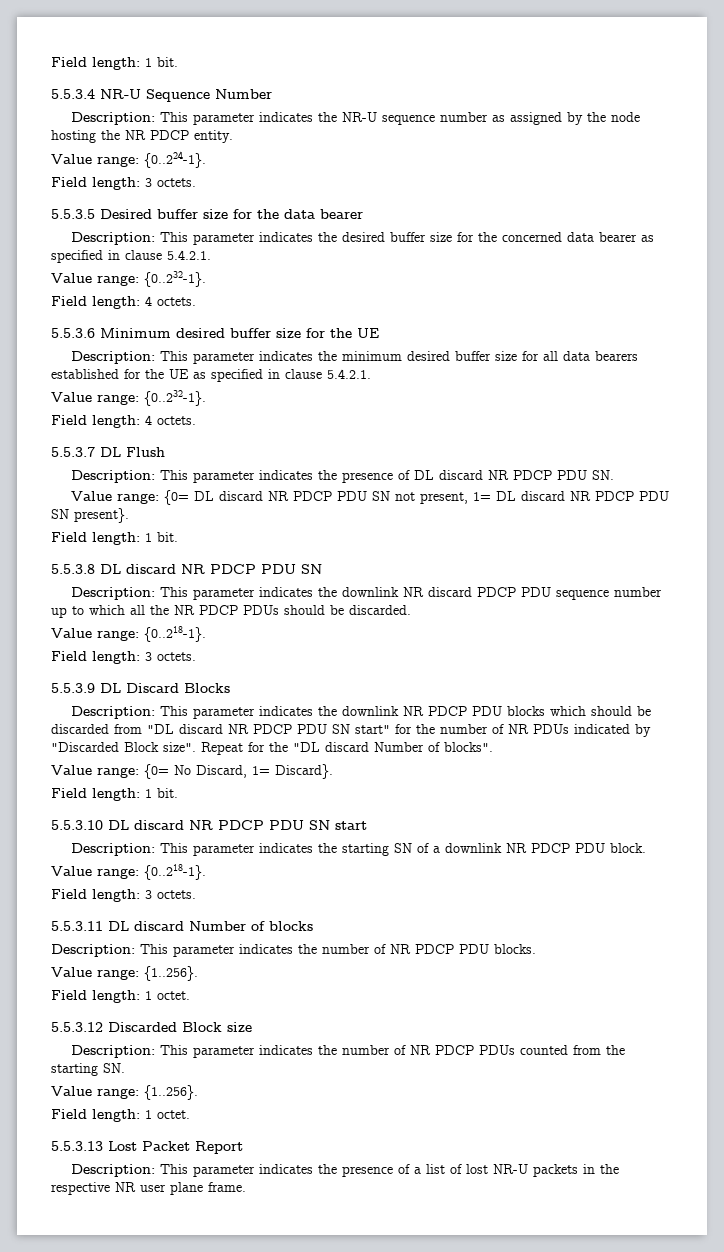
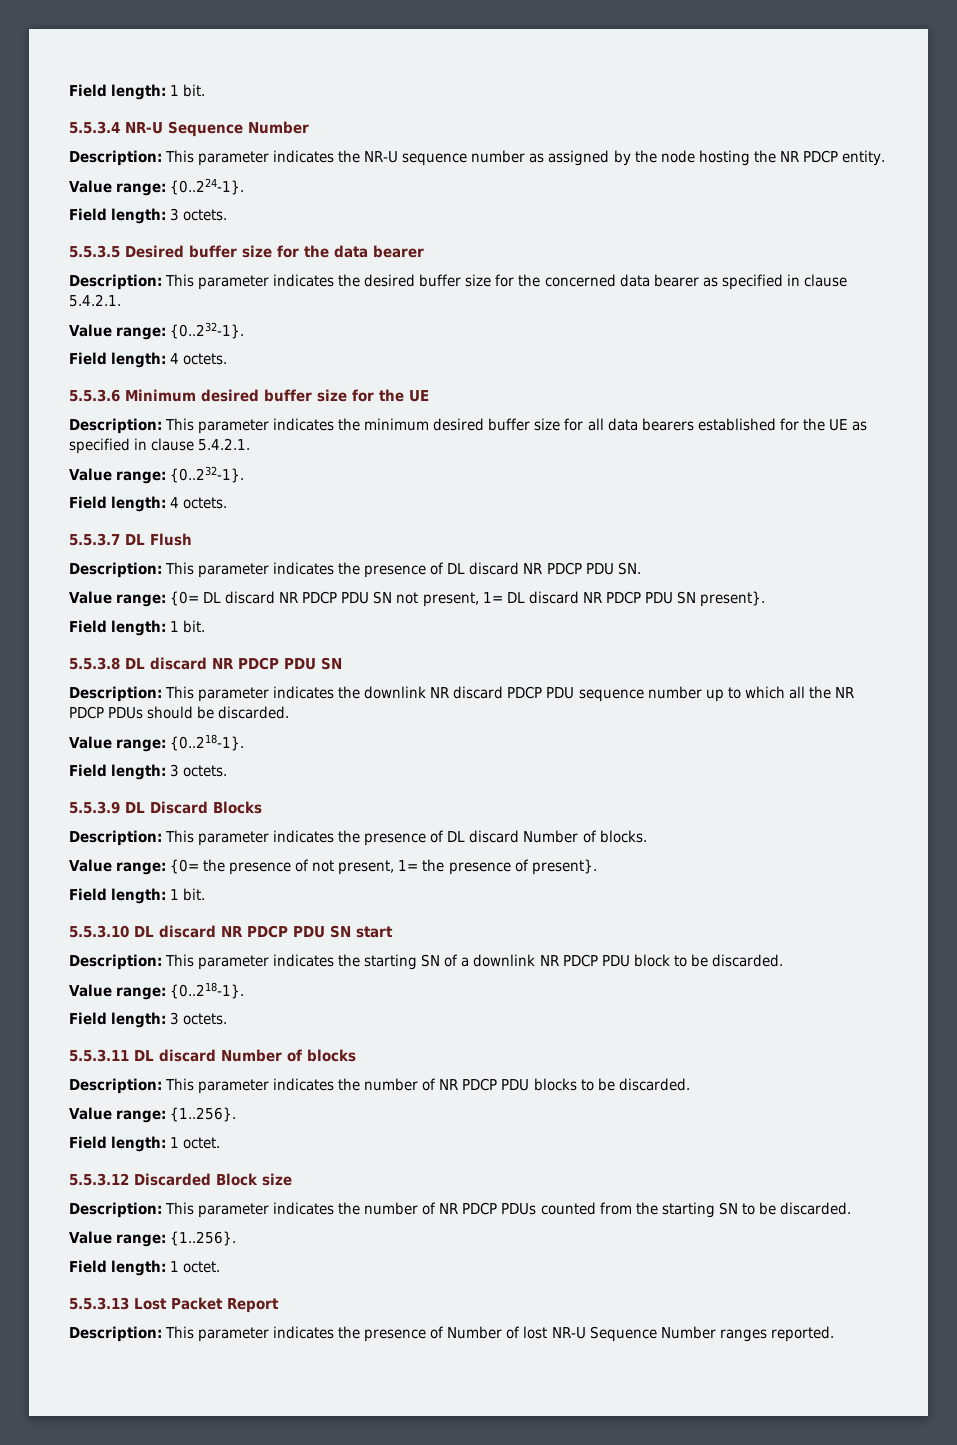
[342,706,652,716] [51,724,651,737] [51,742,493,755] [51,764,333,779] downlink NR PDCP PDU blocks which should be discarded from "DL discard NR PDCP PDU SN start" for the number of NR PDUs indicated by "Discarded Block size". Repeat for the "DL discard Number of blocks". // Value range: {0= No Discard, 1= Discard}. -> [364,830,647,846] [69,859,597,875] presence of DL discard Number of blocks. // Value range: {0= the presence of not present, 1= the presence of present}.
[610,843,647,853] block. -> [633,954,783,967] block to be discarded.
[494,944,536,954] blocks. -> [533,1078,690,1091] blocks to be discarded.
[103,1063,125,1073] SN. -> [718,1202,851,1215] SN to be discarded.
[414,1164,446,1174] a list -> [447,1326,503,1339] Number
[533,1164,620,1177] [51,1182,246,1195] packets in the respective NR user plane frame. -> [589,1326,834,1342] Sequence Number ranges reported.

